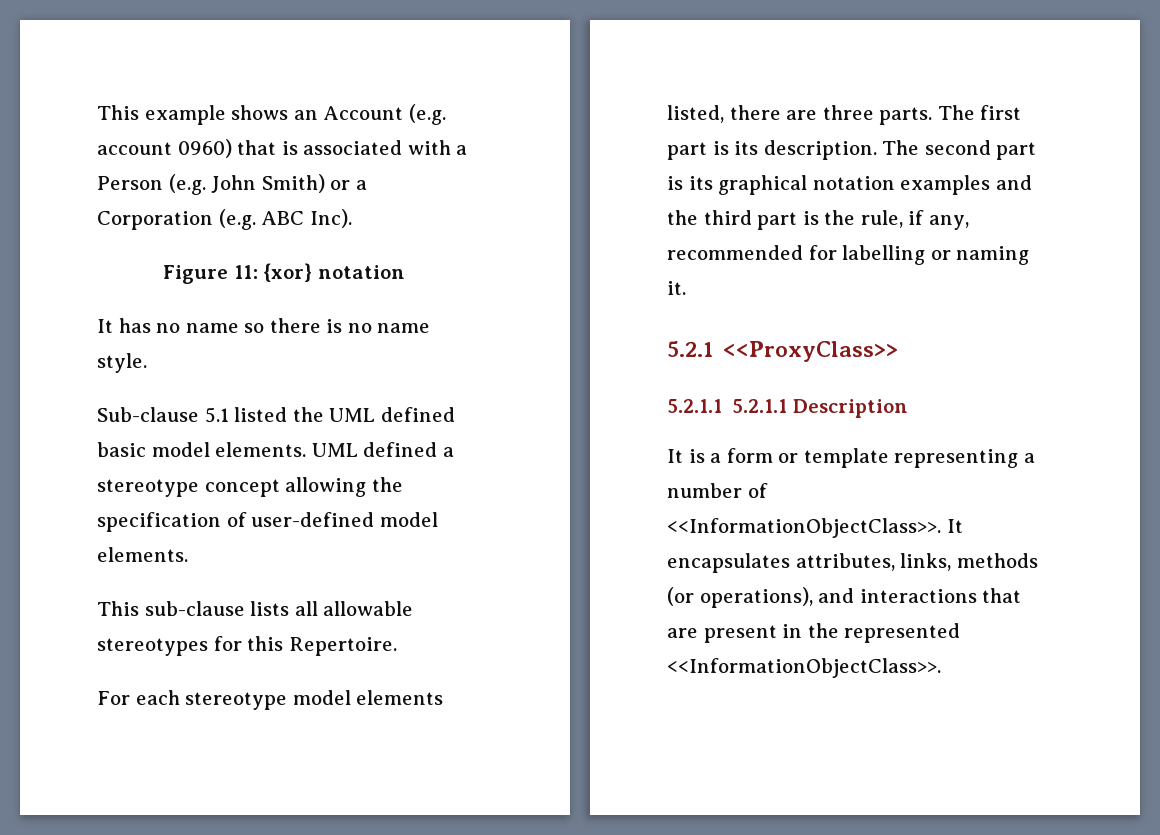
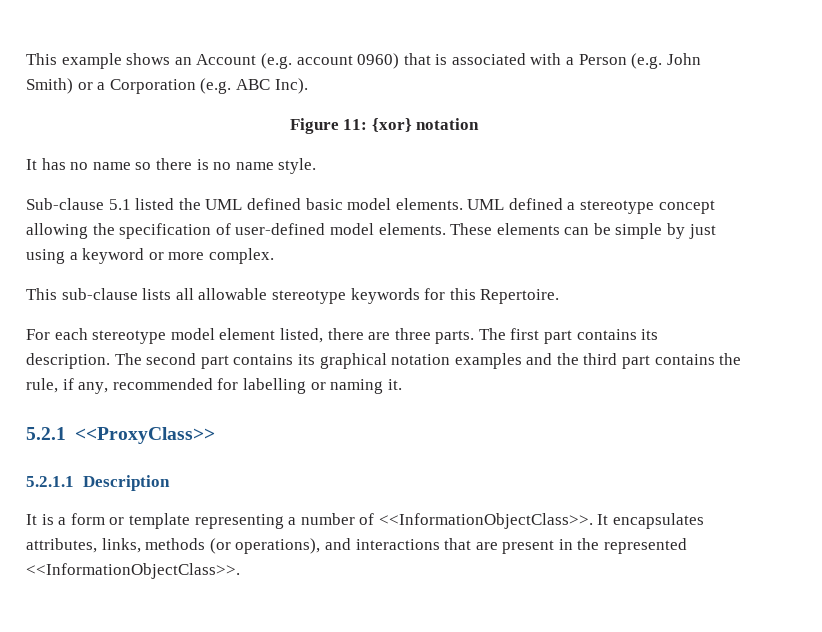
(188, 554) none -> [450,223,716,239] [26,248,274,264] These elements can be simple by just using a keyword or more complex.
[97,638,208,656] stereotypes -> [271,288,420,304] stereotype keywords
[356,690,444,705] elements -> [219,328,276,340] element
[712,141,729,155] is -> [576,329,637,340] contains
[667,176,683,190] is -> [233,354,294,365] contains
[802,211,819,225] is -> [654,354,715,365] contains
[732,399,788,413] 5.2.1.1 -> (74, 481) none

